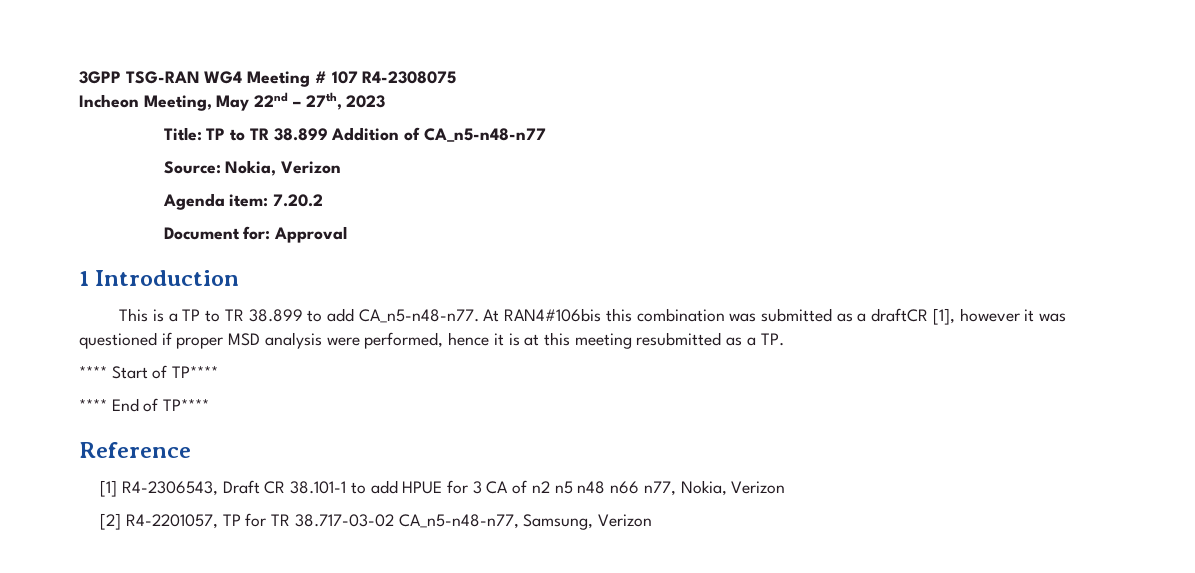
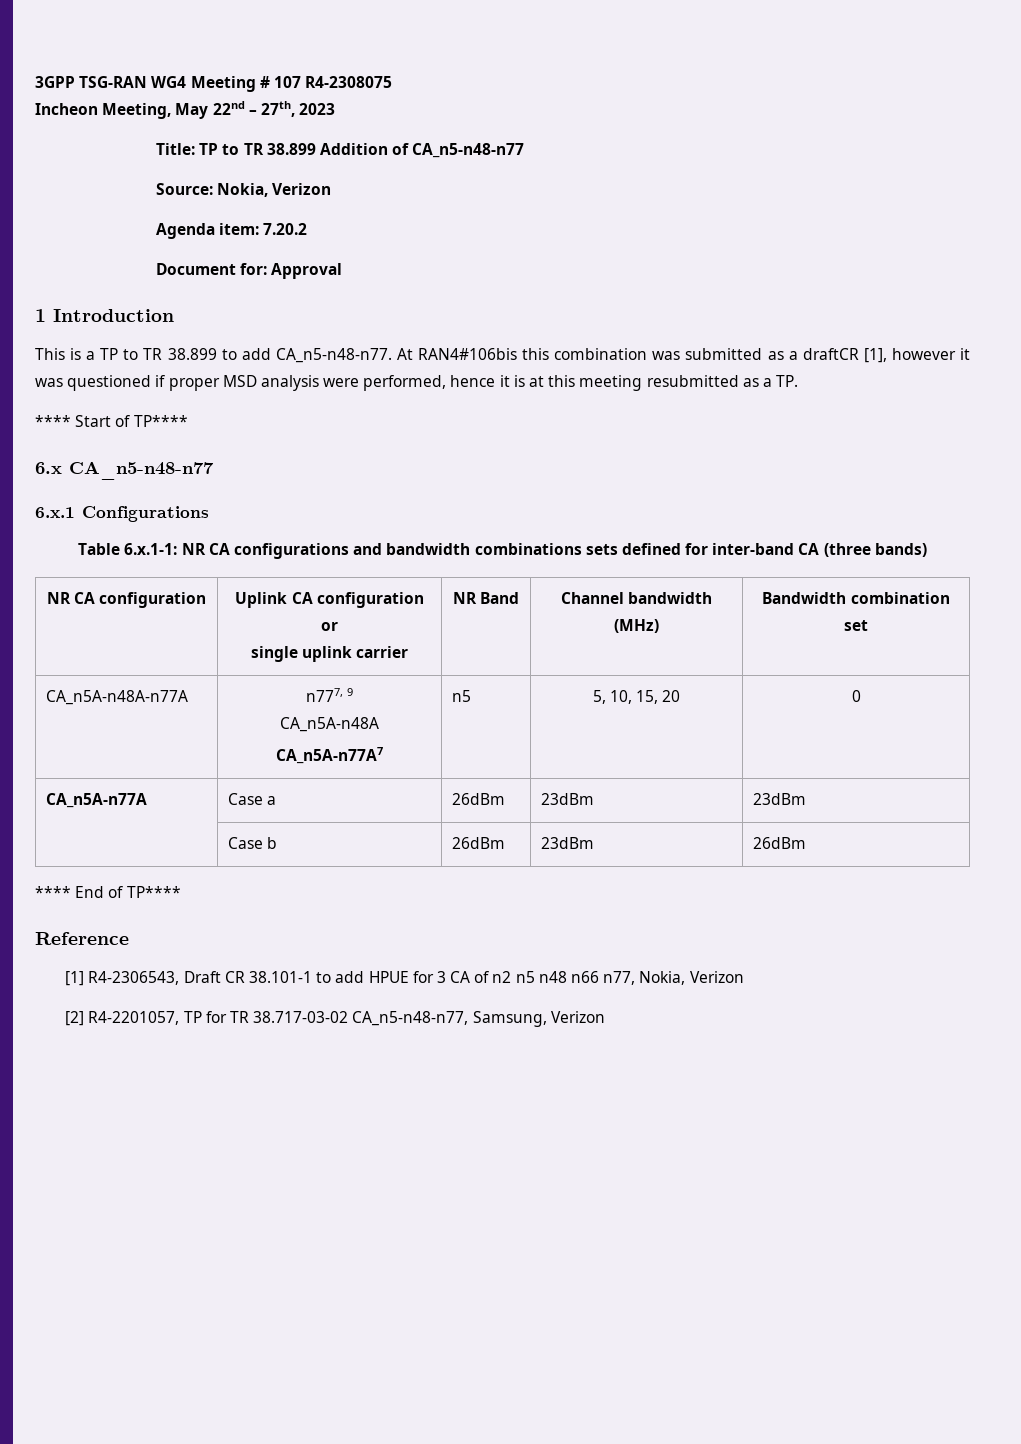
(219, 372) none -> [35,461,214,480] [35,506,209,522] [78,543,927,559] [46,592,207,608] [235,592,424,608] [321,622,338,631] [250,646,409,662] [452,592,520,604] [560,592,713,604] [614,619,659,633] [762,592,950,604] [844,620,868,631] [46,690,189,705] [305,688,354,702] [280,717,379,732] [276,747,383,764] [452,690,472,702] [592,690,681,704] [851,690,861,702] [46,793,148,808] [228,793,277,805] [452,793,506,805] [541,793,595,805] [753,793,807,805] [228,837,278,849] [452,837,506,849] [541,837,595,849] [753,837,807,849] // 6.x CA_n5-n48-n77 // 6.x.1 Configurations // Table 6.x.1-1: NR CA configurations and bandwidth combinations sets defined for inter-band CA (three bands) // NR CA configuration | Uplink CA configuration or // single uplink carrier | NR Band | Channel bandwidth (MHz) | Bandwidth combination set // CA_n5A-n48A-n77A | n777, 9 // CA_n5A-n48A // CA_n5A-n77A7 | n5 | 5, 10, 15, 20 | 0 // CA_n5A-n77A | Case a | 26dBm | 23dBm | 23dBm // | Case b | 26dBm | 23dBm | 26dBm

